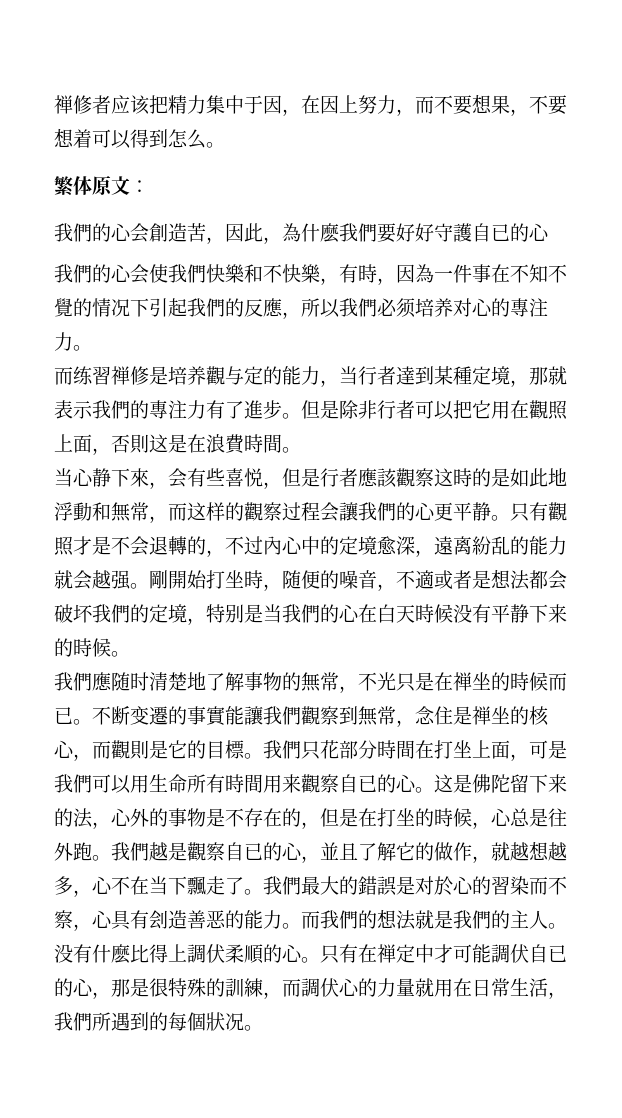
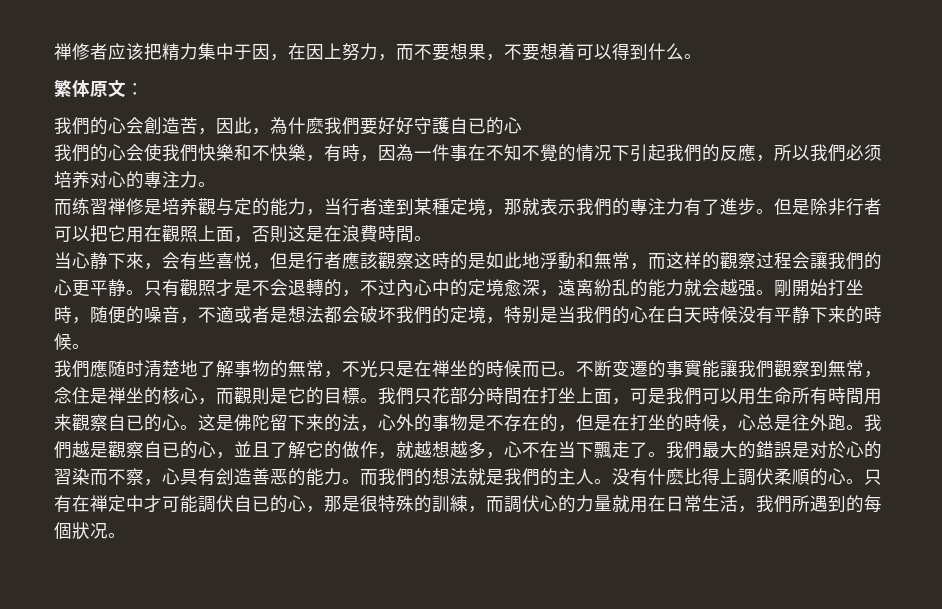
[168,129,188,148] 怎 -> [648,43,666,60] 什

